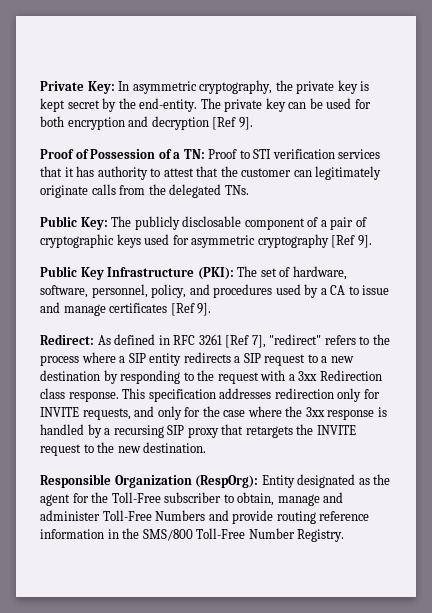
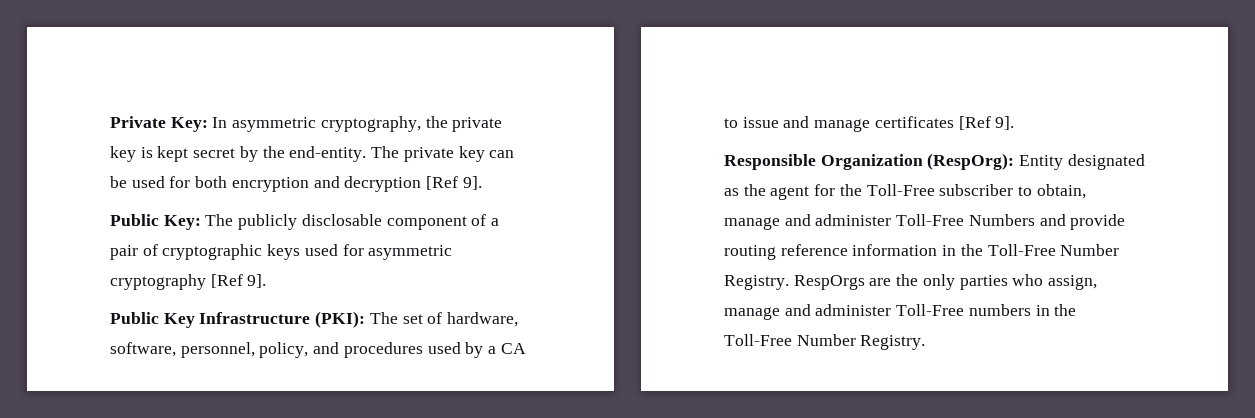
[40,149,381,159] [40,166,382,180] [40,184,249,198] // Proof of Possession of a TN: Proof to STI verification services that it has authority to attest that the customer can legitimately originate calls from the delegated TNs. -> (482, 183) none
[40,334,390,348] [40,352,354,366] [40,370,382,384] [40,388,380,402] [40,406,387,420] [40,424,356,438] [40,442,207,456] // Redirect: As defined in RFC 3261 [Ref 7], "redirect" refers to the process where a SIP entity redirects a SIP request to a new destination by responding to the request with a 3xx Redirection class response. This specification addresses redirection only for INVITE requests, and only for the case where the 3xx response is handled by a recursing SIP proxy that retargets the INVITE request to the new destination. -> (1015, 123) none
[142,528,345,542] SMS/800 Toll-Free Number Registry. -> [987,244,1120,256] [724,274,1098,290] [724,304,1077,320] [724,334,926,350] Toll-Free Number Registry. RespOrgs are the only parties who assign, manage and administer Toll-Free numbers in the Toll-Free Number Registry.

